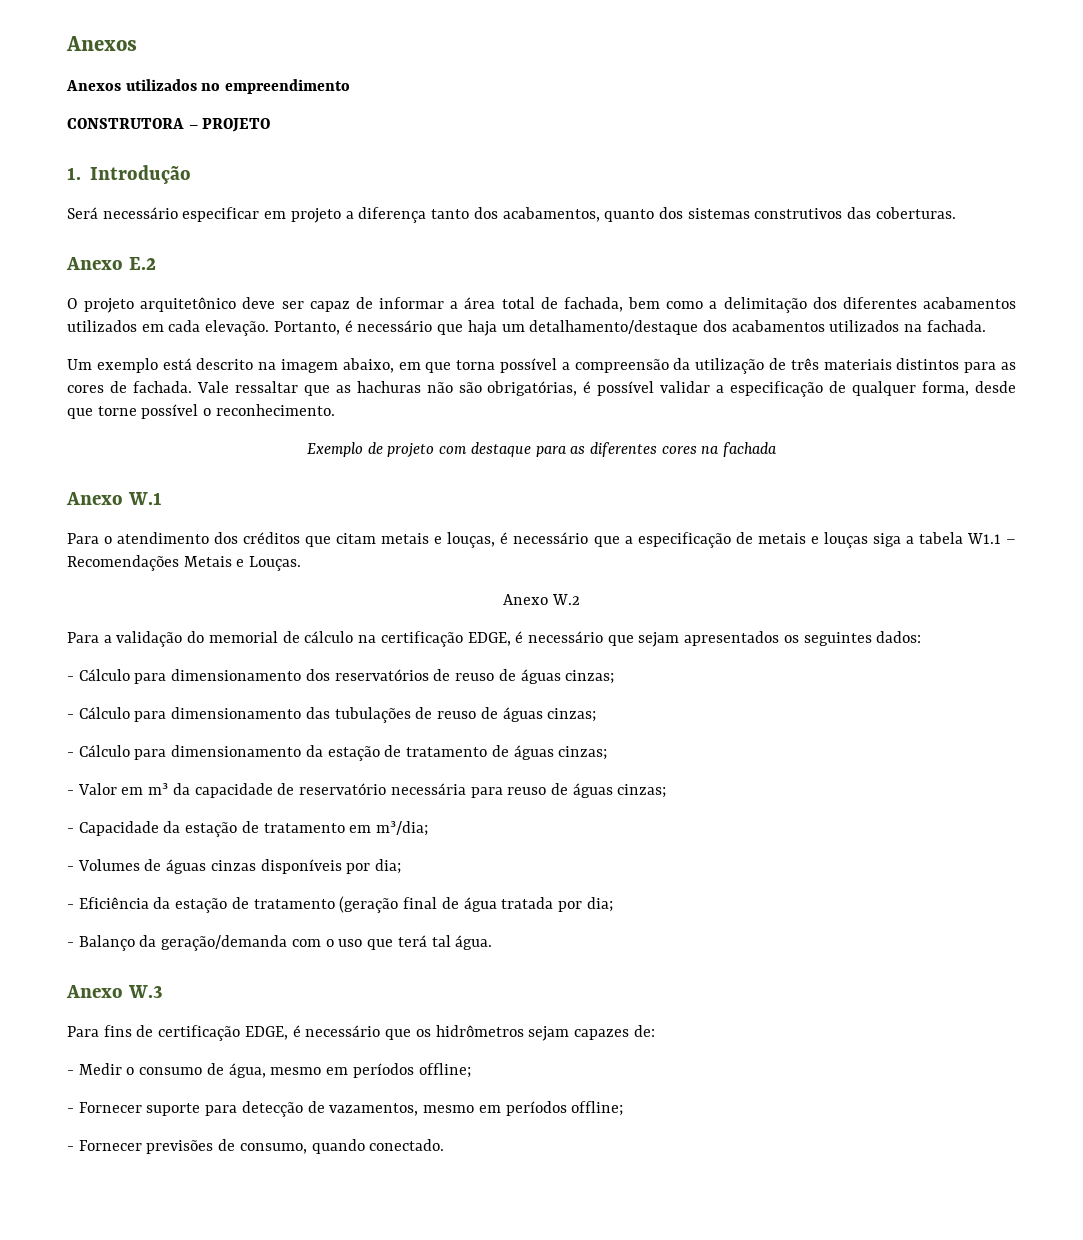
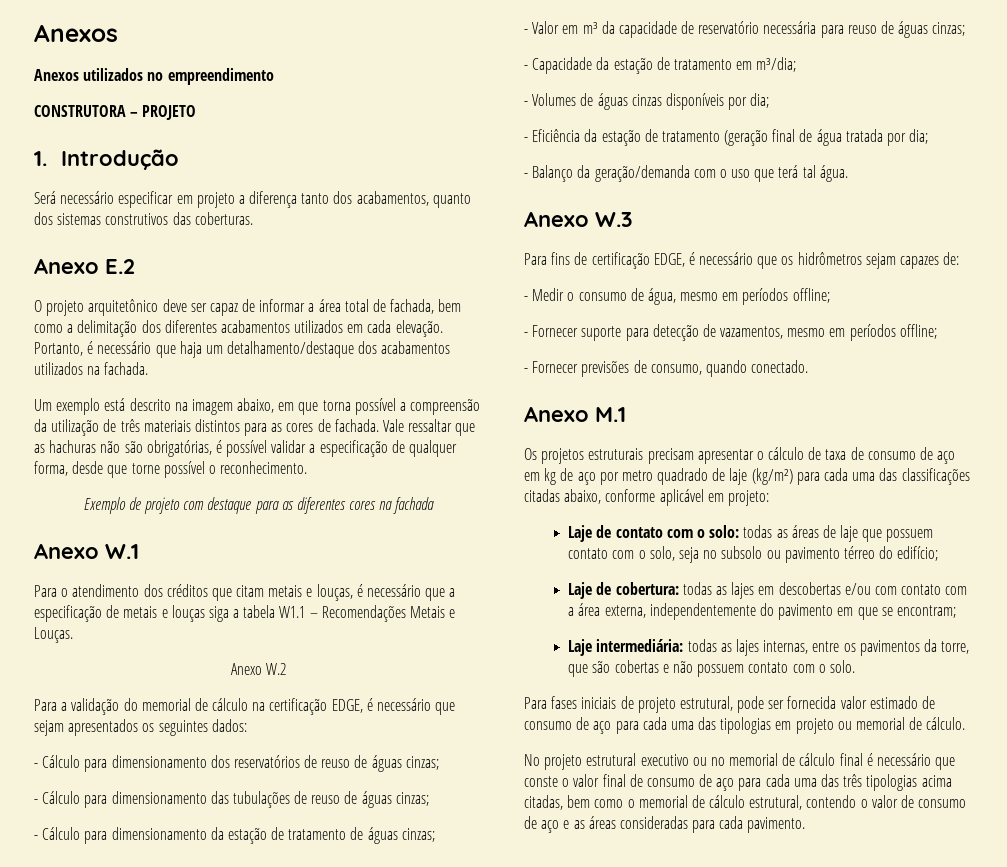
(445, 1145) none -> [524,406,626,422] [524,447,956,464] [524,468,970,485] [524,489,769,506] [568,525,934,542] [568,546,939,563] [568,582,968,599] [568,603,956,620] [568,639,970,656] [568,660,855,677] [524,696,936,713] [524,717,966,734] [524,753,956,770] [524,774,952,791] [524,795,967,810] [524,816,806,833] // Anexo M.1 // Os projetos estruturais precisam apresentar o cálculo de taxa de consumo de aço em kg de aço por metro quadrado de laje (kg/m²) para cada uma das classificações citadas abaixo, conforme aplicável em projeto: // Laje de contato com o solo: todas as áreas de laje que possuem contato com o solo, seja no subsolo ou pavimento térreo do edifício; // Laje de cobertura: todas as lajes em descobertas e/ou com contato com a área externa, independentemente do pavimento em que se encontram; // Laje intermediária: todas as lajes internas, entre os pavimentos da torre, que são cobertas e não possuem contato com o solo. // Para fases iniciais de projeto estrutural, pode ser fornecida valor estimado de consumo de aço para cada uma das tipologias em projeto ou memorial de cálculo. // No projeto estrutural executivo ou no memorial de cálculo final é necessário que conste o valor final de consumo de aço para cada uma das três tipologias acima citadas, bem como o memorial de cálculo estrutural, contendo o valor de consumo de aço e as áreas consideradas para cada pavimento.

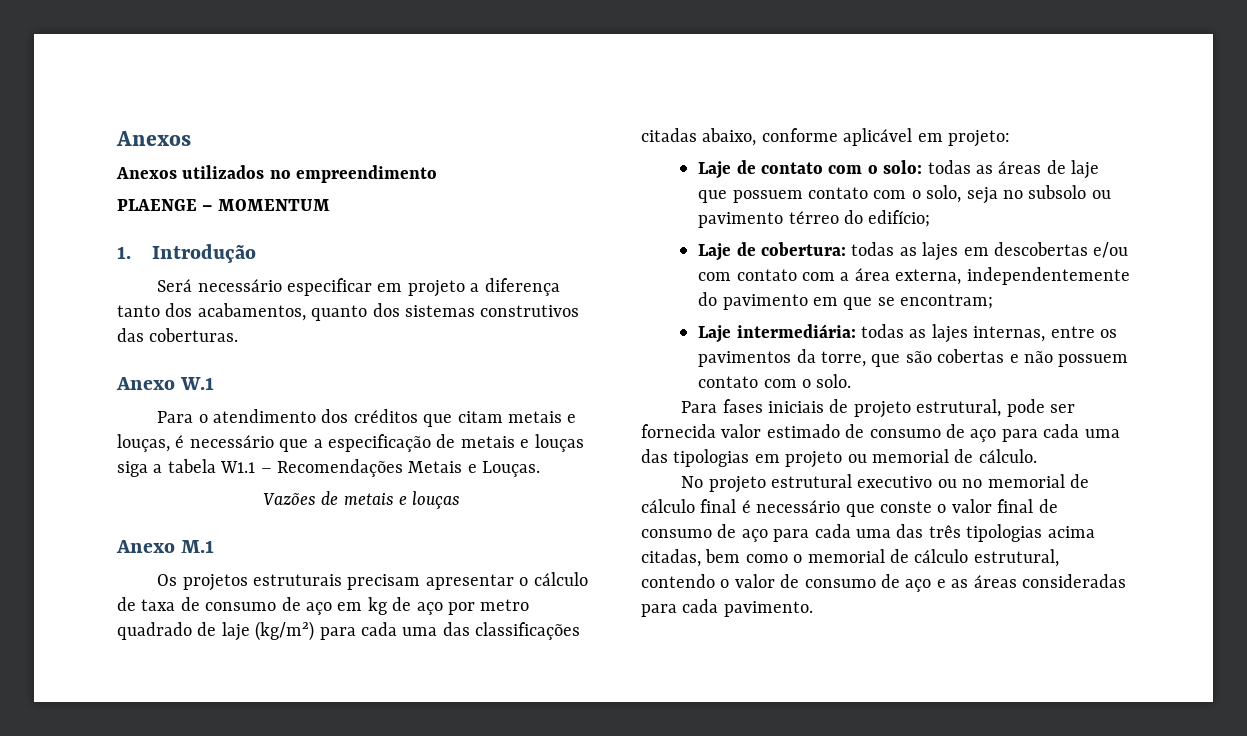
[34,105,197,120] CONSTRUTORA – PROJETO -> [117,199,330,211] PLAENGE – MOMENTUM
[34,258,135,274] [34,299,462,316] [34,320,443,337] [34,341,451,358] [34,362,149,375] [34,398,481,415] [34,419,476,436] [34,440,458,457] [34,461,308,478] [83,497,435,514] // Anexo E.2 // O projeto arquitetônico deve ser capaz de informar a área total de fachada, bem como a delimitação dos diferentes acabamentos utilizados em cada elevação. Portanto, é necessário que haja um detalhamento/destaque dos acabamentos utilizados na fachada. // Um exemplo está descrito na imagem abaixo, em que torna possível a compreensão da utilização de três materiais distintos para as cores de fachada. Vale ressaltar que as hachuras não são obrigatórias, é possível validar a especificação de qualquer forma, desde que torne possível o reconhecimento. // Exemplo de projeto com destaque para as diferentes cores na fachada -> (239, 335) none
[230,663,287,675] [34,698,456,715] [34,719,247,736] [34,755,439,772] [34,791,429,808] [34,827,435,844] [524,21,966,38] [524,57,797,74] [524,93,770,110] [524,129,929,146] [524,165,848,182] [524,211,632,227] [524,252,960,269] [524,288,830,305] [524,324,937,341] [524,360,809,377] Anexo W.2 // Para a validação do memorial de cálculo na certificação EDGE, é necessário que sejam apresentados os seguintes dados: // - Cálculo para dimensionamento dos reservatórios de reuso de águas cinzas; // - Cálculo para dimensionamento das tubulações de reuso de águas cinzas; // - Cálculo para dimensionamento da estação de tratamento de águas cinzas; // - Valor em m³ da capacidade de reservatório necessária para reuso de águas cinzas; // - Capacidade da estação de tratamento em m³/dia; // - Volumes de águas cinzas disponíveis por dia; // - Eficiência da estação de tratamento (geração final de água tratada por dia; // - Balanço da geração/demanda com o uso que terá tal água. // Anexo W.3 // Para fins de certificação EDGE, é necessário que os hidrômetros sejam capazes de: // - Medir o consumo de água, mesmo em períodos offline; // - Fornecer suporte para detecção de vazamentos, mesmo em períodos offline; // - Fornecer previsões de consumo, quando conectado. -> [262,491,461,509] Vazões de metais e louças

